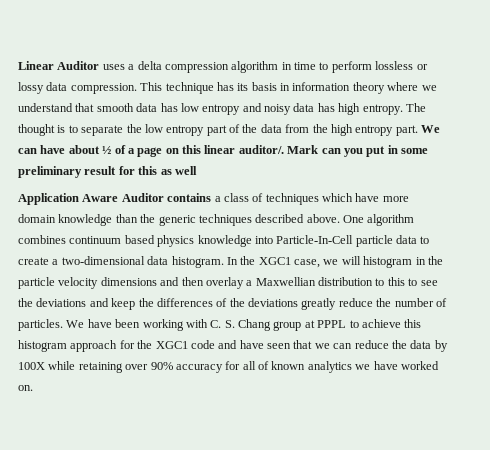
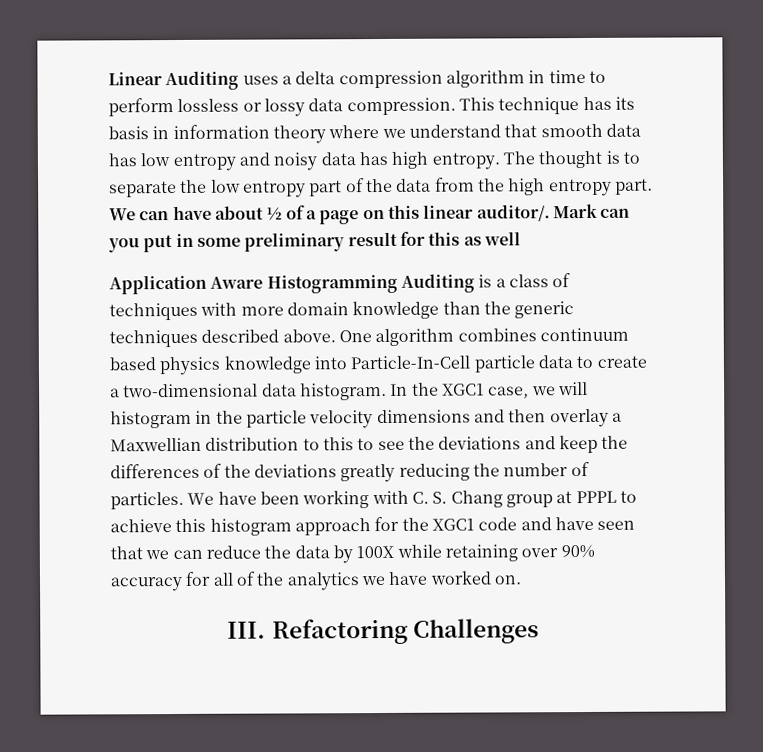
[57,61,100,70] Auditor -> [165,70,240,91] Auditing
[121,193,212,202] Auditor contains -> [266,273,493,294] Histogramming Auditing is
[322,193,380,202] which have -> [200,302,238,316] with
[338,298,373,307] reduce -> [398,463,470,481] reducing
[271,361,306,370] known -> [256,572,285,586] the
(33, 388) none -> [227,618,539,645] // III. Refactoring Challenges

